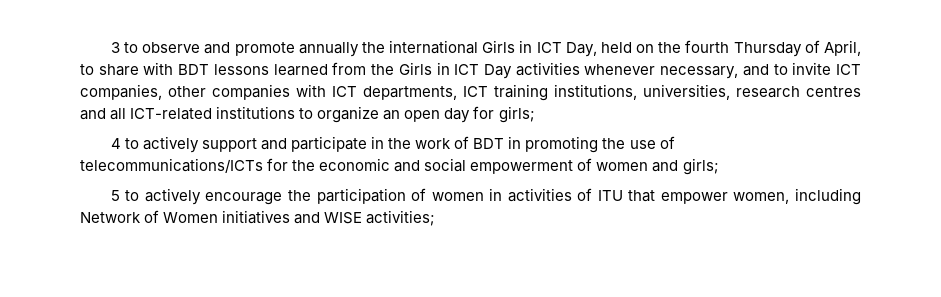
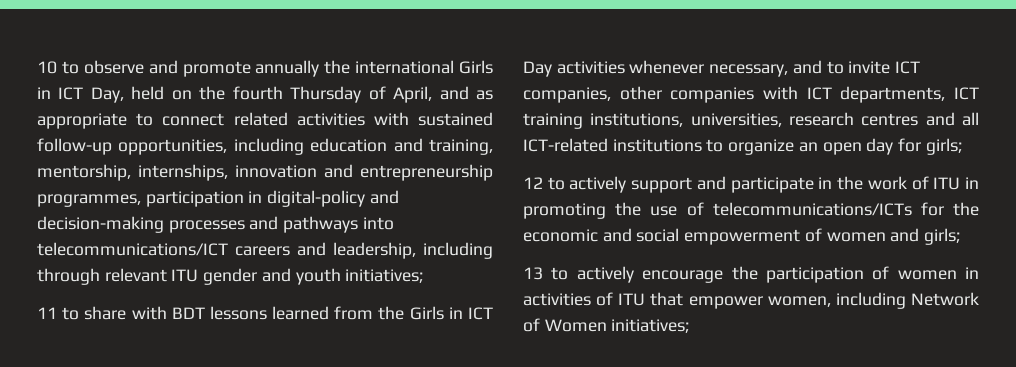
[110,42,120,53] 3 -> [37,61,57,74] 10
(862, 48) none -> [439,86,493,100] [37,112,494,129] [37,138,493,155] [37,164,493,181] [37,190,399,207] [37,216,394,233] [37,242,493,259] [37,268,424,285] [37,307,57,319] and as appropriate to connect related activities with sustained follow-up opportunities, including education and training, mentorship, internships, innovation and entrepreneurship programmes, participation in digital-policy and decision-making processes and pathways into telecommunications/ICT careers and leadership, including through relevant ITU gender and youth initiatives; // 11
[110,138,121,149] 4 -> [523,177,543,189] 12
[473,138,505,149] BDT -> [933,177,961,190] ITU
[110,190,120,201] 5 -> [523,267,543,280] 13
[222,210,436,226] initiatives and WISE activities; -> [611,319,690,333] initiatives;

